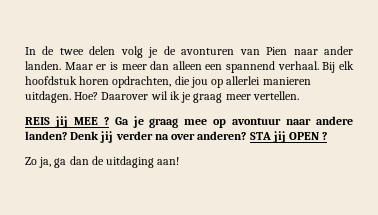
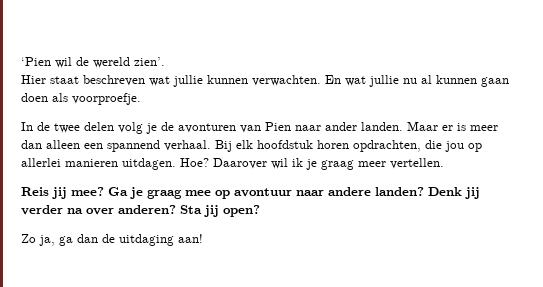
(25, 51) none -> [21,57,165,68] [21,75,509,87] [21,93,141,105] ‘Pien wil de wereld zien’. // Hier staat beschreven wat jullie kunnen verwachten. En wat jullie nu al kunnen gaan doen als voorproefje. //
[25,116,109,128] REIS jij MEE ? -> [21,187,104,199] Reis jij mee?
[249,131,328,143] STA jij OPEN ? -> [180,205,260,217] Sta jij open?

